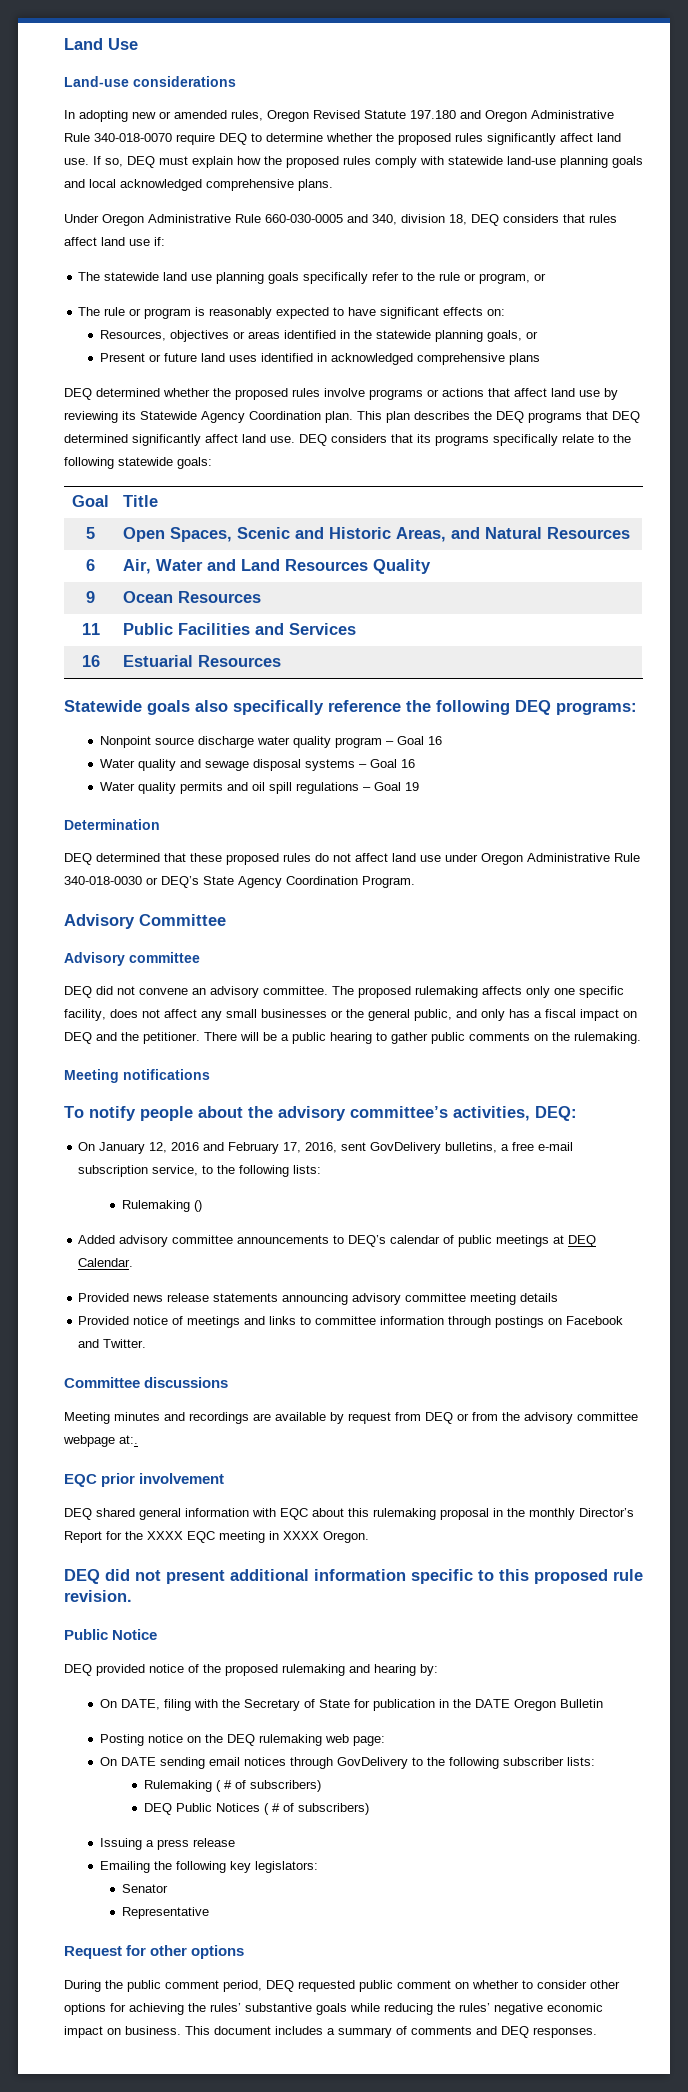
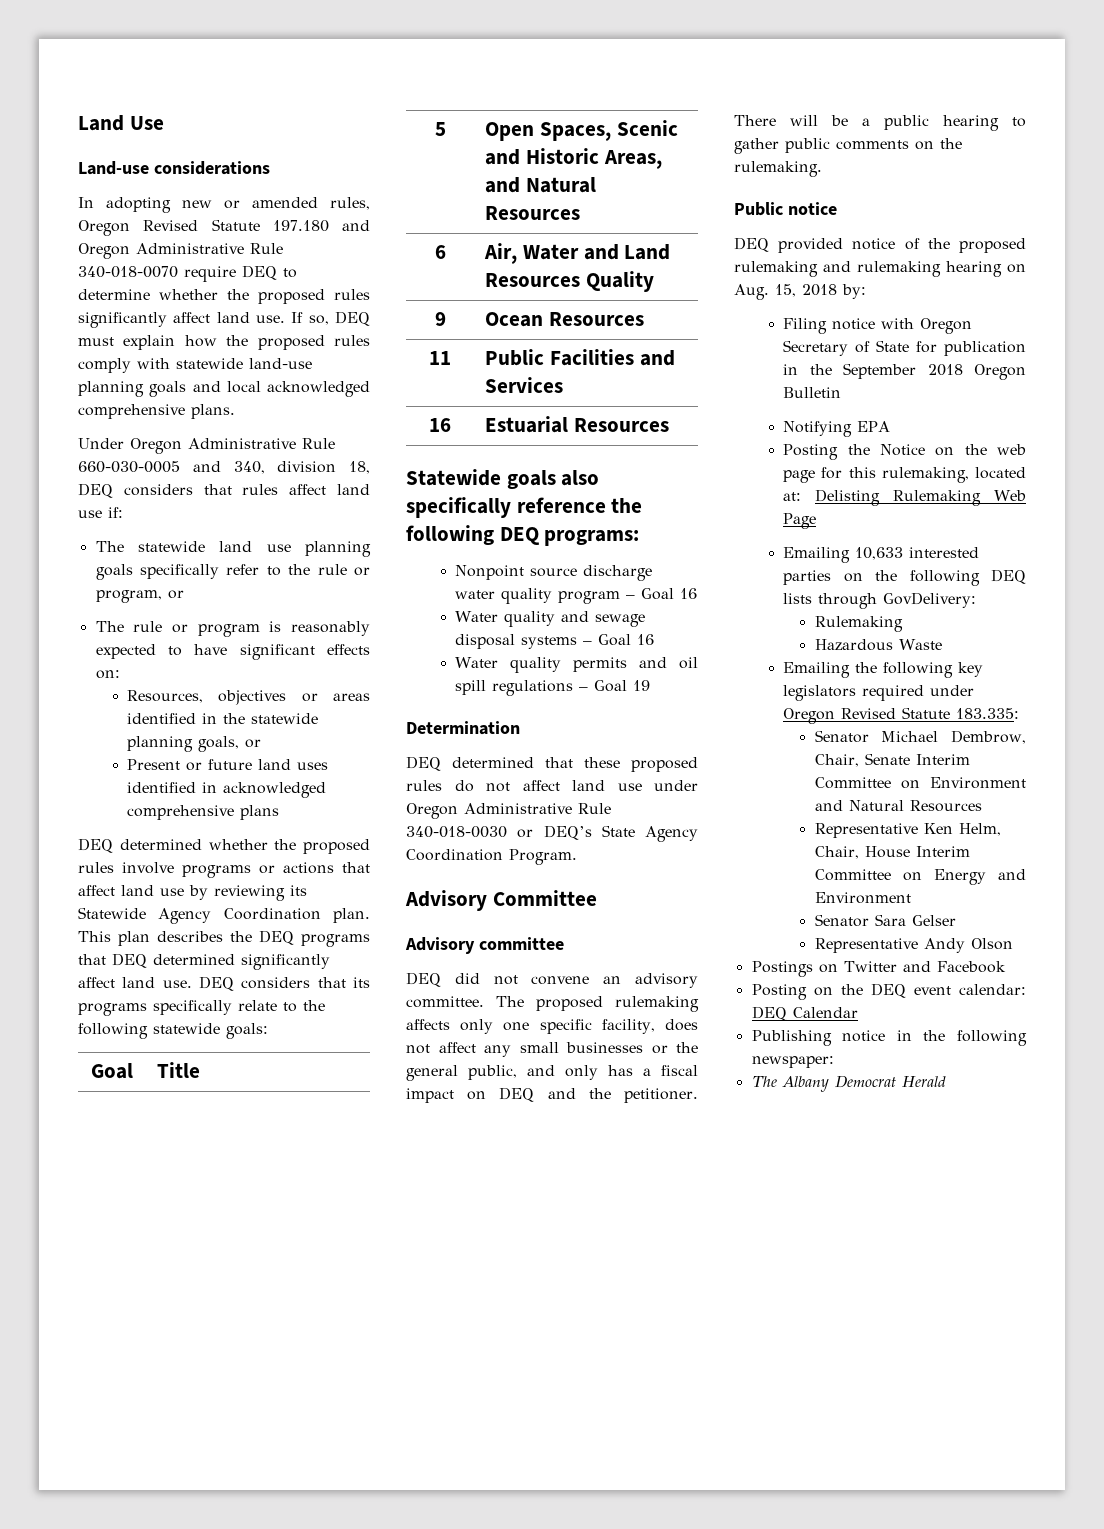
[64,1069,210,1083] [64,1106,577,1121] [78,1142,574,1154] [78,1165,322,1177] [122,1200,203,1212] [78,1235,597,1247] [78,1258,134,1267] [78,1293,559,1305] [78,1316,624,1328] [78,1339,147,1348] [64,1377,229,1388] [64,1412,638,1424] [63,1435,138,1447] [64,1473,225,1487] [64,1508,634,1520] [64,1531,369,1543] [64,1569,643,1584] [64,1590,132,1602] [64,1629,158,1640] Meeting notifications // To notify people about the advisory committee’s activities, DEQ: // On January 12, 2016 and February 17, 2016, sent GovDelivery bulletins, a free e-mail subscription service, to the following lists: // Rulemaking () // Added advisory committee announcements to DEQ’s calendar of public meetings at DEQ Calendar. // Provided news release statements announcing advisory committee meeting details // Provided notice of meetings and links to committee information through postings on Facebook and Twitter. // Committee discussions // Meeting minutes and recordings are available by request from DEQ or from the advisory committee webpage at:. // EQC prior involvement // DEQ shared general information with EQC about this rulemaking proposal in the monthly Director’s Report for the XXXX EQC meeting in XXXX Oregon. // DEQ did not present additional information specific to this proposed rule revision. // Public Notice -> [734,202,837,216] Public notice
[374,1664,438,1676] [100,1699,241,1711] hearing by: // On DATE, filing with the -> [857,261,1026,277] [734,284,866,300] [783,318,973,334] rulemaking hearing on Aug. 15, 2018 by: // Filing notice with Oregon
[475,1699,511,1708] DATE -> [843,363,963,379] September 2018
[100,1734,386,1746] [100,1757,596,1769] [143,1780,321,1792] [143,1803,369,1815] [100,1838,236,1850] [100,1861,319,1873] [122,1884,169,1893] [122,1907,210,1919] [64,1945,245,1959] [64,1980,620,1992] [64,2003,603,2015] [64,2026,597,2038] // Posting notice on the DEQ rulemaking web page: // On DATE sending email notices through GovDelivery to the following subscriber lists: // Rulemaking ( # of subscribers) // DEQ Public Notices ( # of subscribers) // Issuing a press release // Emailing the following key legislators: // Senator // Representative // Request for other options // During the public comment period, DEQ requested public comment on whether to consider other options for achieving the rules’ substantive goals while reducing the rules’ negative economic impact on business. This document includes a summary of comments and DEQ responses. -> [783,421,891,437] [783,444,1026,460] [783,467,1026,483] [783,489,1027,506] [783,513,817,529] [783,547,980,563] [783,569,1026,586] [783,592,977,609] [814,616,903,632] [814,639,942,651] [783,662,984,678] [783,685,975,701] [783,707,1020,724] [814,730,1027,744] [814,753,970,767] [814,777,1026,789] [814,800,982,812] [814,823,1001,838] [814,846,970,859] [814,869,1026,885] [814,892,911,904] [814,914,956,927] [814,938,1013,953] [751,961,1006,977] [751,983,1026,1000] [751,1006,858,1021] [751,1030,1027,1046] [751,1056,834,1068] [751,1075,946,1092] // Notifying EPA // Posting the Notice on the web page for this rulemaking, located at: Delisting Rulemaking Web Page // Emailing 10,633 interested parties on the following DEQ lists through GovDelivery: // Rulemaking // Hazardous Waste // Emailing the following key legislators required under Oregon Revised Statute 183.335: // Senator Michael Dembrow, Chair, Senate Interim Committee on Environment and Natural Resources // Representative Ken Helm, Chair, House Interim Committee on Energy and Environment // Senator Sara Gelser // Representative Andy Olson // Postings on Twitter and Facebook // Posting on the DEQ event calendar: DEQ Calendar // Publishing notice in the following newspaper: // The Albany Democrat Herald

